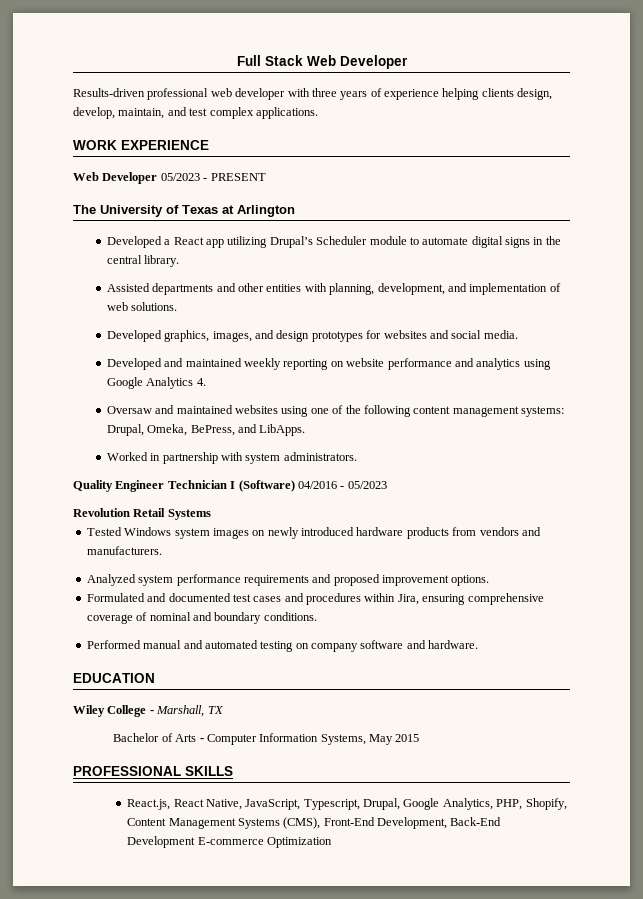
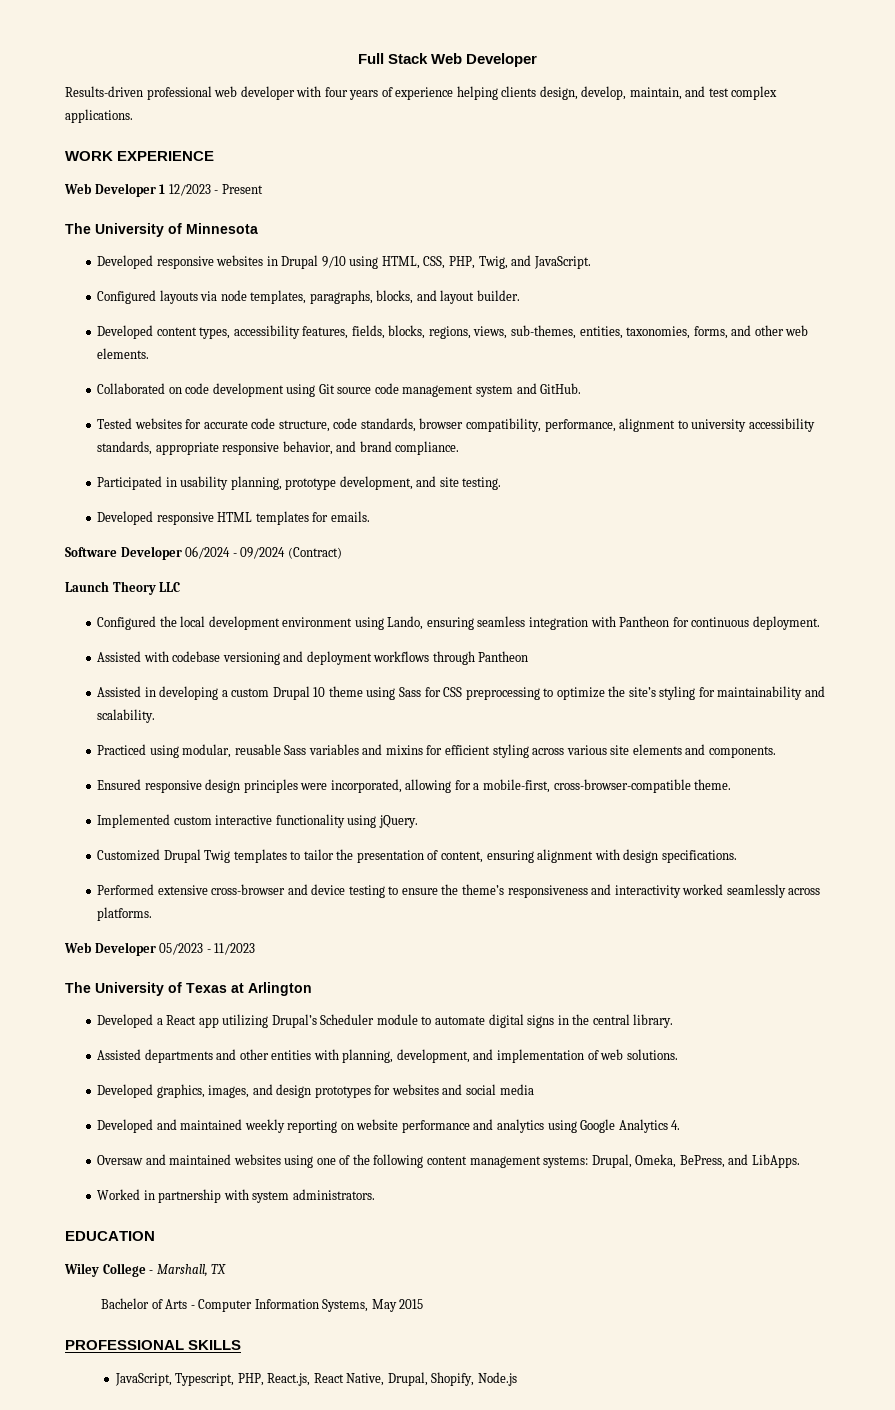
[311,88,337,97] three -> [324,87,348,97] four
(209, 145) none -> [64,183,263,197] [65,223,258,237] [97,255,591,269] [97,290,520,304] [97,325,809,339] [97,348,150,359] [97,383,582,397] [97,418,815,432] [97,441,460,455] [97,476,502,490] [97,511,370,525] [65,546,342,560] [65,581,181,595] [97,616,820,630] [97,651,529,665] [97,686,825,700] [97,709,156,723] [97,744,776,758] [97,779,732,793] [97,814,418,828] [97,849,737,863] [97,884,821,898] [97,907,153,921] // Web Developer 1 12/2023 - Present // The University of Minnesota // Developed responsive websites in Drupal 9/10 using HTML, CSS, PHP, Twig, and JavaScript. // Configured layouts via node templates, paragraphs, blocks, and layout builder. // Developed content types, accessibility features, fields, blocks, regions, views, sub-themes, entities, taxonomies, forms, and other web elements. // Collaborated on code development using Git source code management system and GitHub. // Tested websites for accurate code structure, code standards, browser compatibility, performance, alignment to university accessibility standards, appropriate responsive behavior, and brand compliance. // Participated in usability planning, prototype development, and site testing. // Developed responsive HTML templates for emails. // Software Developer 06/2024 - 09/2024 (Contract) // Launch Theory LLC // Configured the local development environment using Lando, ensuring seamless integration with Pantheon for continuous deployment. // Assisted with codebase versioning and deployment workflows through Pantheon // Assisted in developing a custom Drupal 10 theme using Sass for CSS preprocessing to optimize the site’s styling for maintainability and scalability. // Practiced using modular, reusable Sass variables and mixins for efficient styling across various site elements and components. // Ensured responsive design principles were incorporated, allowing for a mobile-first, cross-browser-compatible theme. // Implemented custom interactive functionality using jQuery. // Customized Drupal Twig templates to tailor the presentation of content, ensuring alignment with design specifications. // Performed extensive cross-browser and device testing to ensure the theme’s responsiveness and interactivity worked seamlessly across platforms.
[210,173,266,181] PRESENT -> [214,943,256,955] 11/2023
[483,330,518,339] media. -> [499,1084,534,1095] media
[73,480,387,492] [73,508,211,520] [86,527,541,539] [86,546,162,555] [86,574,490,586] [86,593,544,605] [86,612,317,624] [86,640,479,652] // Quality Engineer Technician I (Software) 04/2016 - 05/2023 // Revolution Retail Systems // Tested Windows system images on newly introduced hardware products from vendors and manufacturers. // Analyzed system performance requirements and proposed improvement options. // Formulated and documented test cases and procedures within Jira, ensuring comprehensive coverage of nominal and boundary conditions. // Performed manual and automated testing on company software and hardware. -> (375, 1194) none
[127,798,567,810] [127,817,502,829] [127,836,332,848] React.js, React Native, JavaScript, Typescript, Drupal, Google Analytics, PHP, Shopify, Content Management Systems (CMS), Front-End Development, Back-End Development E-commerce Optimization -> [114,1372,517,1386] JavaScript, Typescript, PHP, React.js, React Native, Drupal, Shopify, Node.js

